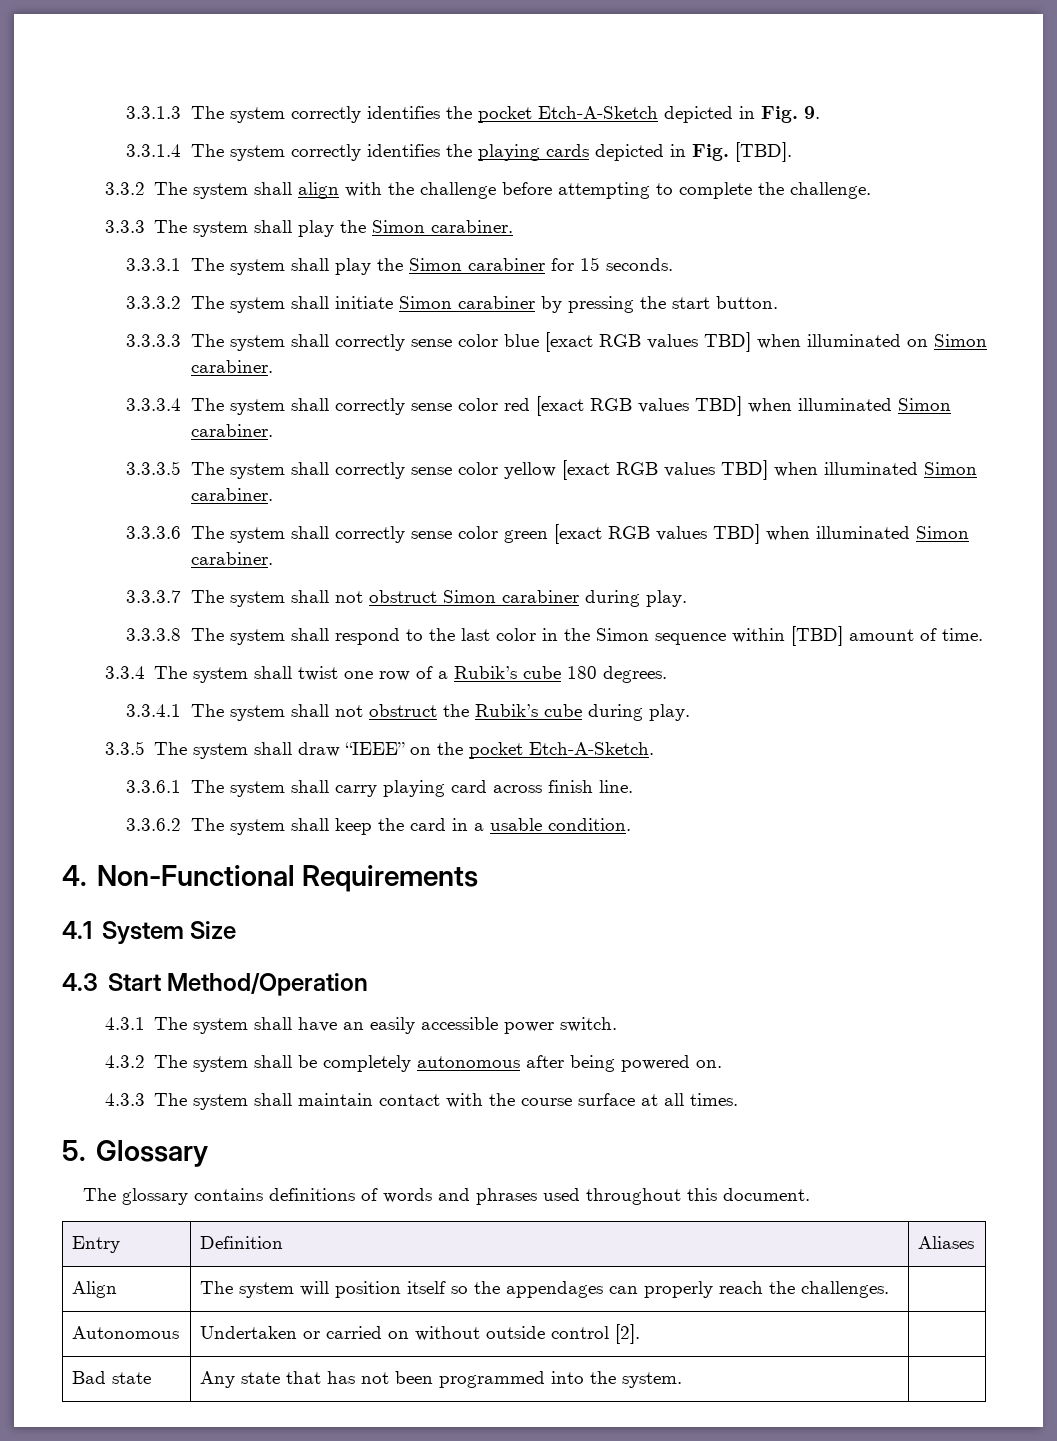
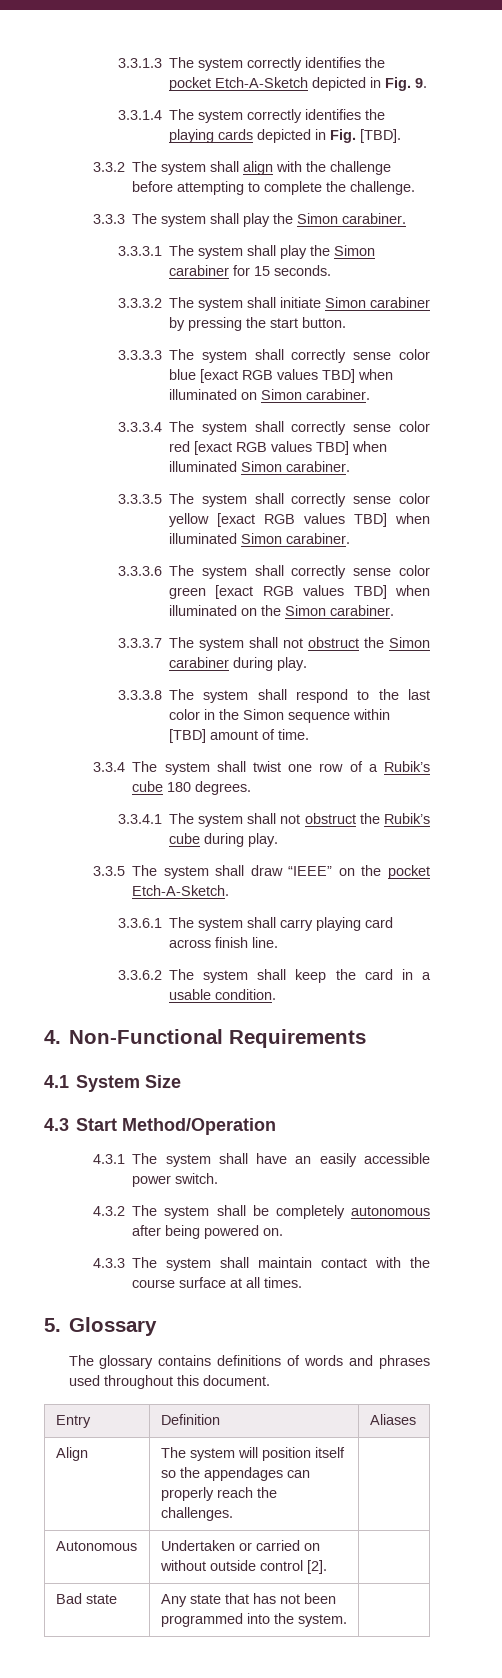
(910, 532) none -> [240,605,281,616] on the
(437, 596) none -> [363,637,384,648] the

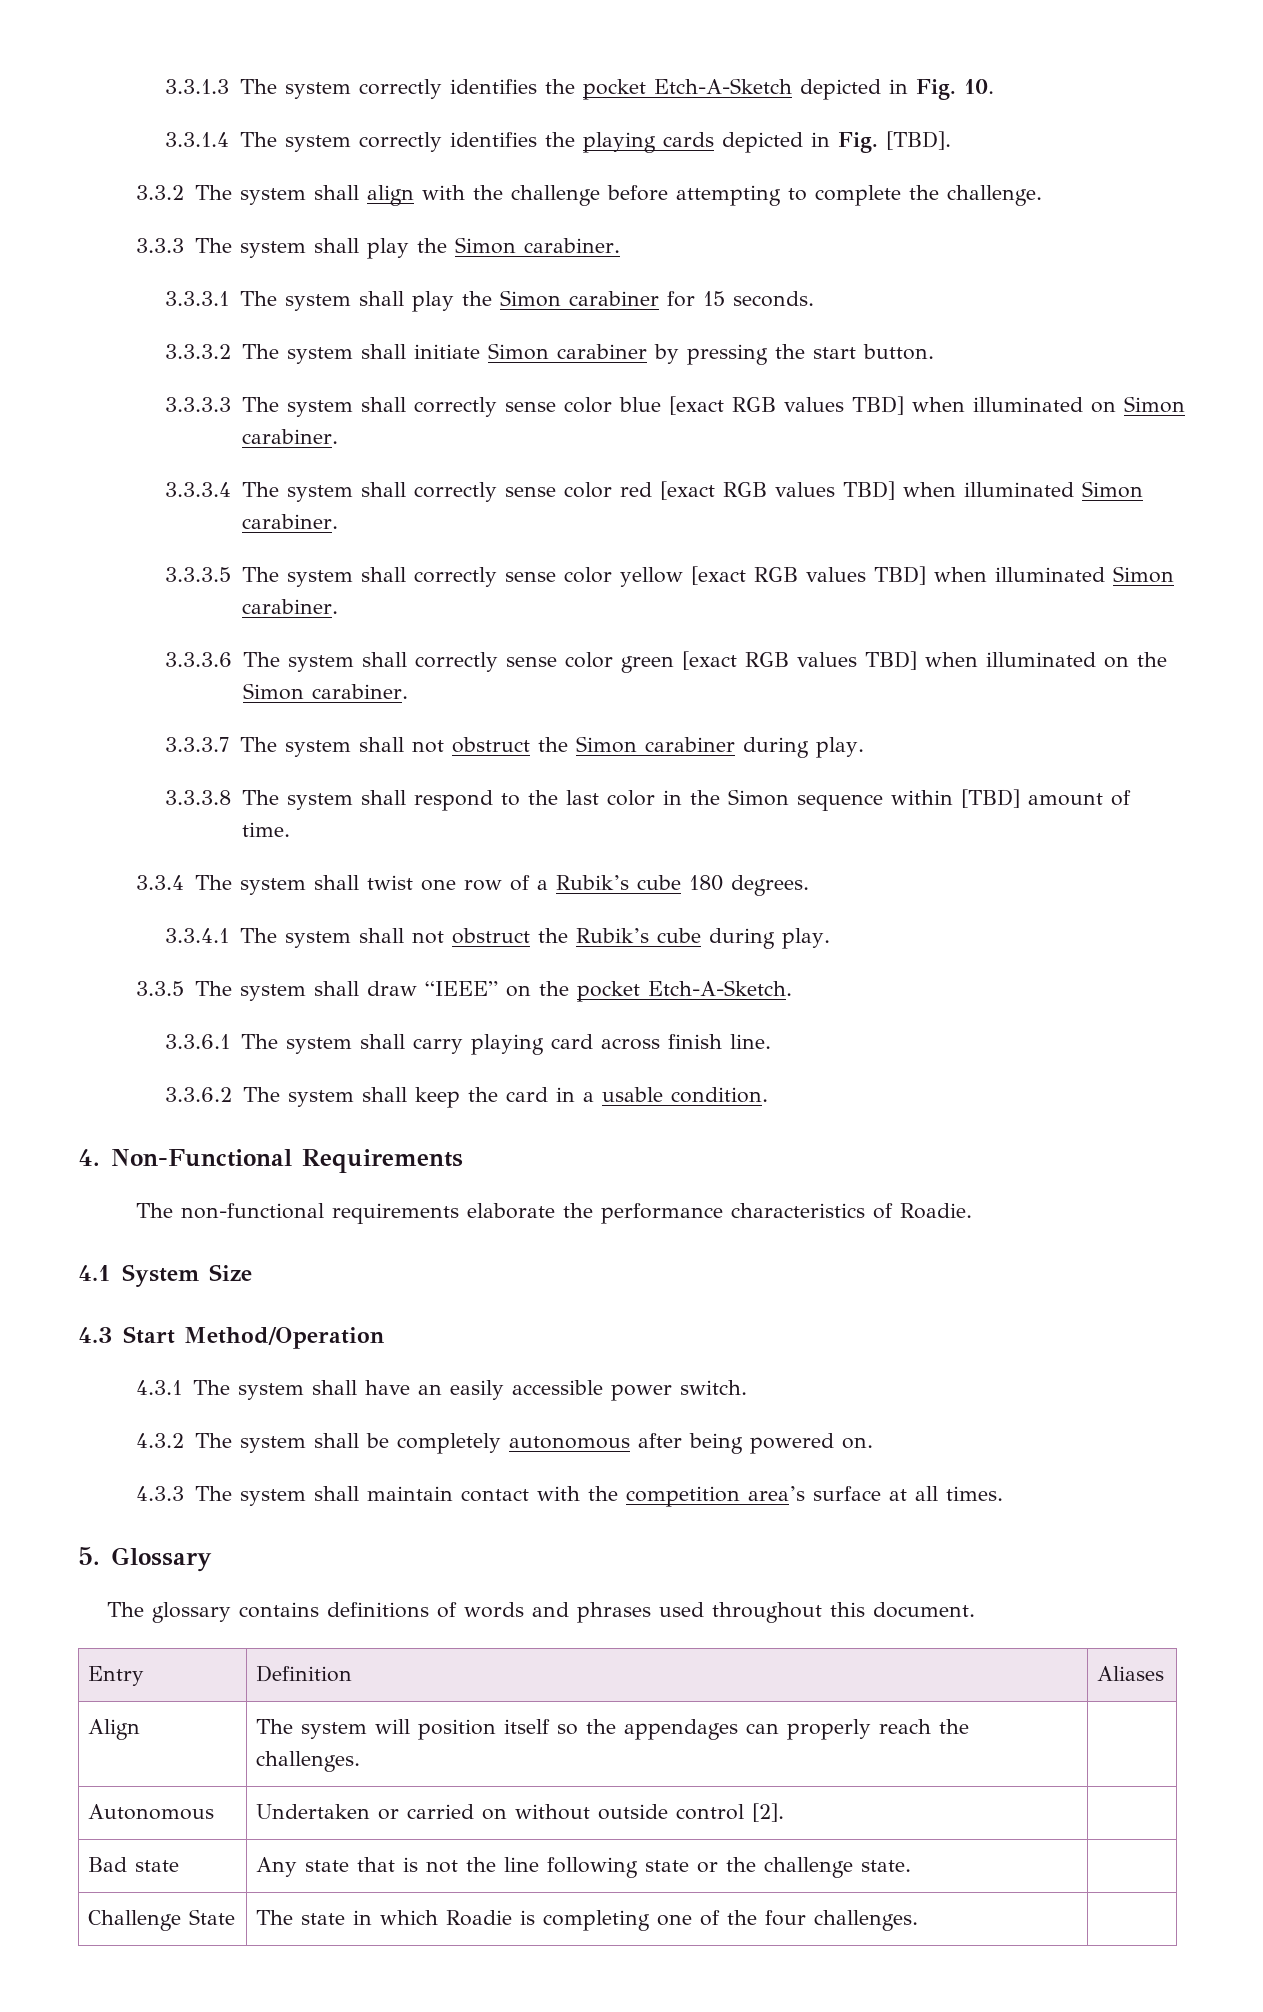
[414,78,427,88] 9. -> [963,79,994,94] 10.
(366, 1038) none -> [136,1203,973,1224] // The non-functional requirements elaborate the performance characteristics of Roadie.
[132,1279,176,1288] course -> [625,1486,805,1507] competition area’s
[252,1593,336,1604] [160,1613,347,1627] has not been programmed into the system. -> [403,1857,912,1878] [88,1909,236,1931] [256,1910,919,1931] is not the line following state or the challenge state. | // Challenge State | The state in which Roadie is completing one of the four challenges.

